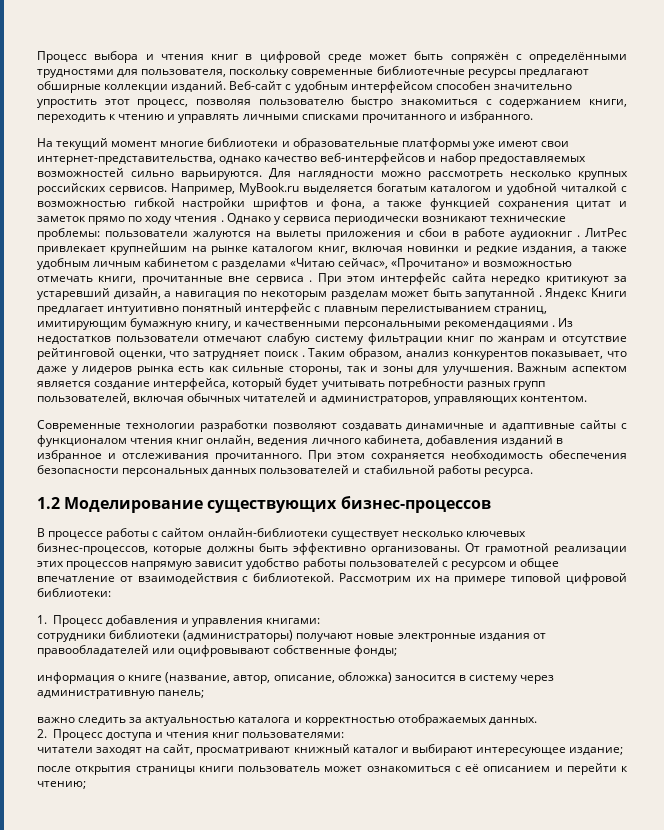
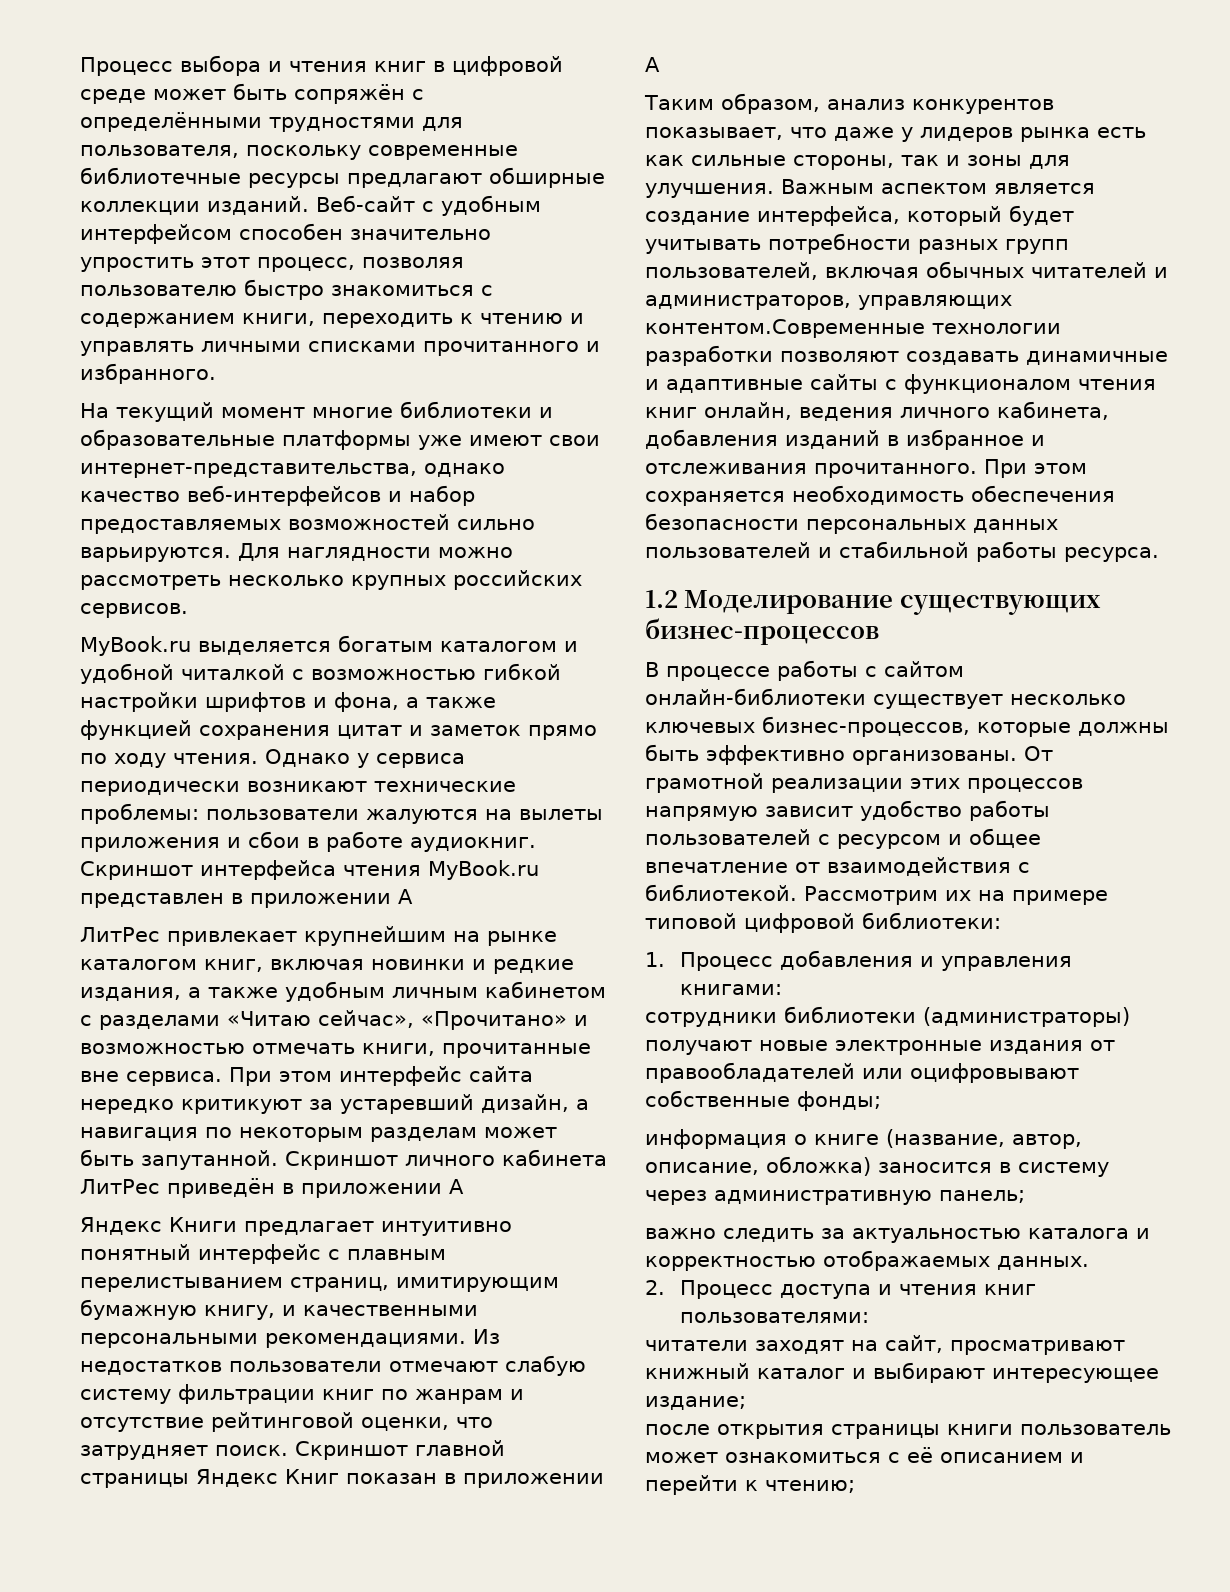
[170,183,235,195] Например, -> (188, 610) //
[174,216,224,222] чтения . -> [173,753,258,764] чтения.
[510,231,580,240] аудиокниг . -> [410,837,536,852] [80,860,539,880] [80,889,413,908] аудиокниг. Скриншот интерфейса чтения MyBook.ru представлен в приложении А //
[255,276,313,285] сервиса . -> [126,1071,222,1086] сервиса.
[465,288,542,300] запутанной . -> [141,1149,607,1170] [80,1178,464,1198] запутанной. Скриншот личного кабинета ЛитРес приведён в приложении А //
[443,321,555,330] рекомендациями . -> [265,1333,466,1348] рекомендациями.
[263,351,305,357] поиск . -> [215,1440,505,1460] [80,1469,604,1488] [645,57,660,72] поиск. Скриншот главной страницы Яндекс Книг показан в приложении А //
[519,396,587,402] [37,420,121,432] контентом. // Современные -> [645,319,925,338] контентом.Современные

